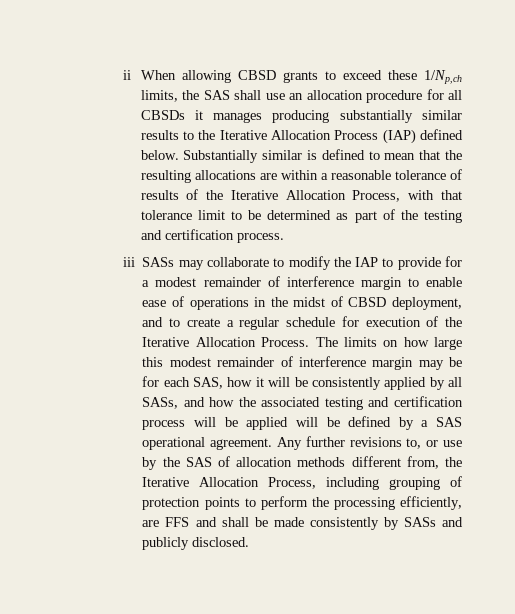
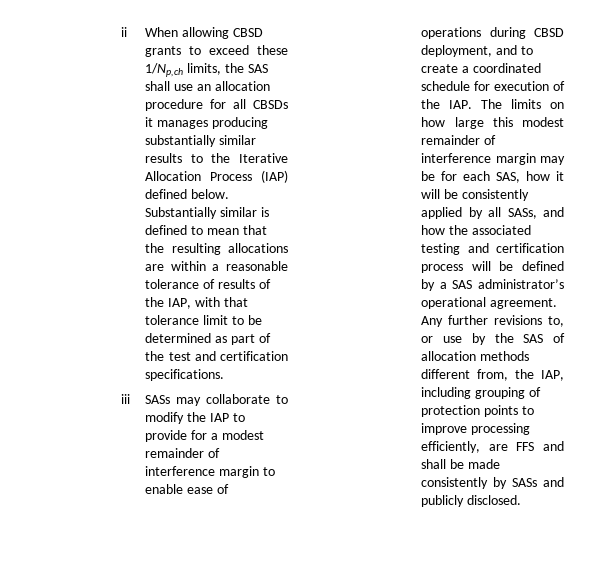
[230,190,401,202] Iterative Allocation Process, -> [168,298,192,309] IAP,
[423,210,462,223] [140,229,284,243] testing and certification process. -> [168,351,288,361] [145,369,225,381] test and certification specifications.
[254,296,343,307] in the midst of -> [489,27,526,39] during
[239,317,280,330] regular -> [472,63,541,73] coordinated
[142,337,310,347] Iterative Allocation Process. -> [449,100,473,109] IAP.
[246,417,340,430] applied will be -> (514, 266) none
(463, 422) none -> [478,279,564,289] administrator’s
[142,477,317,489] Iterative Allocation Process, -> [541,370,564,381] IAP,
[260,496,329,510] perform the -> [421,423,468,435] improve

